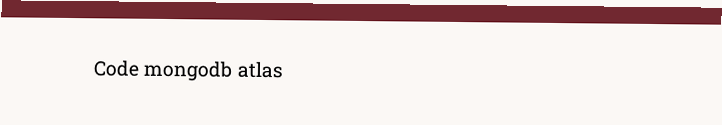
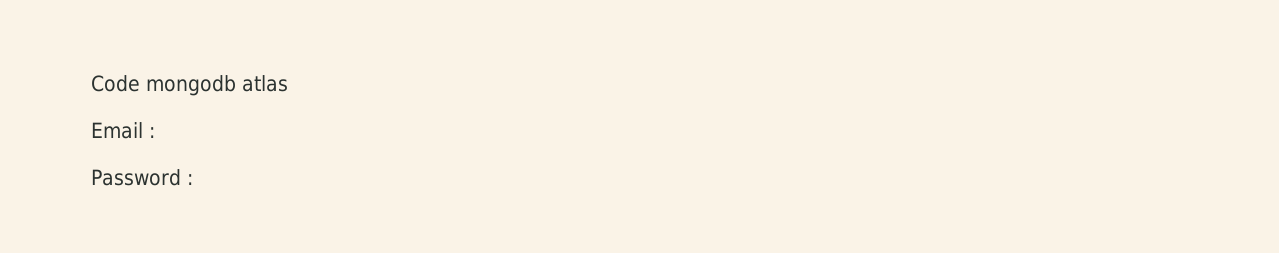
(283, 70) none -> [91,122,155,139] [91,169,193,186] // Email : // Password :

